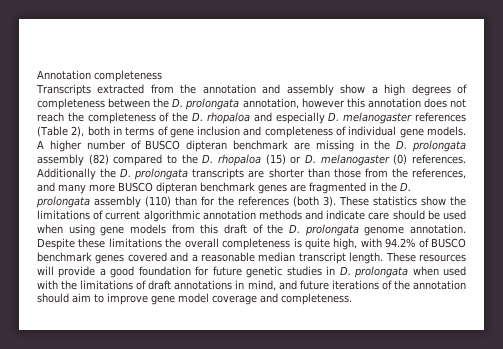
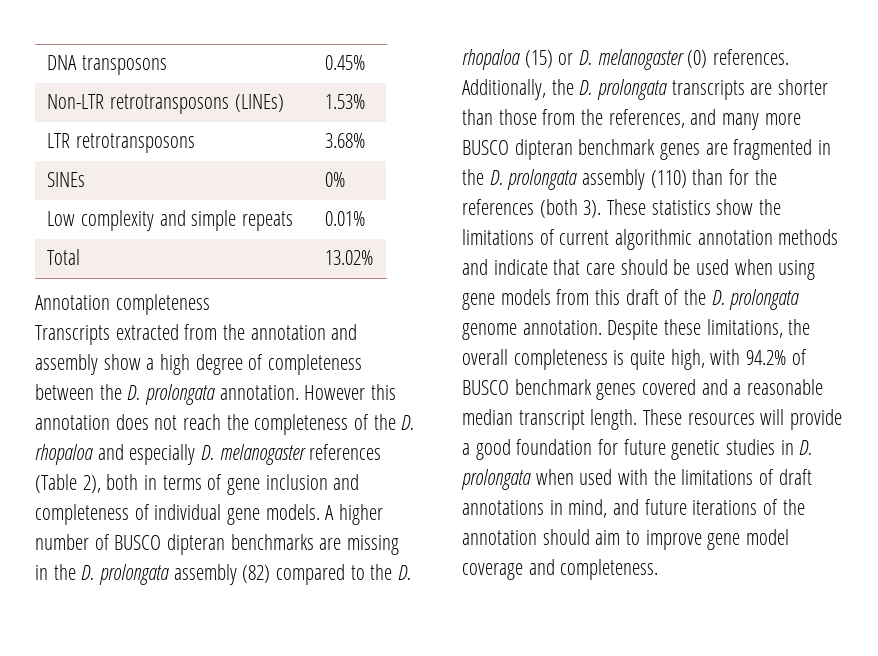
(37, 75) none -> [47,55,168,75] [325,55,366,70] [47,94,284,114] [325,94,366,109] [47,133,196,153] [325,133,366,148] [47,172,86,187] [325,172,346,187] [47,210,294,231] [325,211,366,226] [47,249,81,265] [325,250,374,265] DNA transposons | 0.45% // Non-LTR retrotransposons (LINEs) | 1.53% // LTR retrotransposons | 3.68% // SINEs | 0% // Low complexity and simple repeats | 0.01% // Total | 13.02% //
[411,84,451,96] degrees -> [195,354,243,375] degree
[242,98,345,109] annotation, however -> [219,385,366,400] annotation. However
[233,140,288,150] benchmark -> [230,534,314,550] benchmarks
[37,168,96,180] Additionally -> [462,79,546,100] Additionally,
(366, 215) none -> [553,259,581,275] that
[108,238,162,248] limitations -> [706,319,783,338] limitations,

